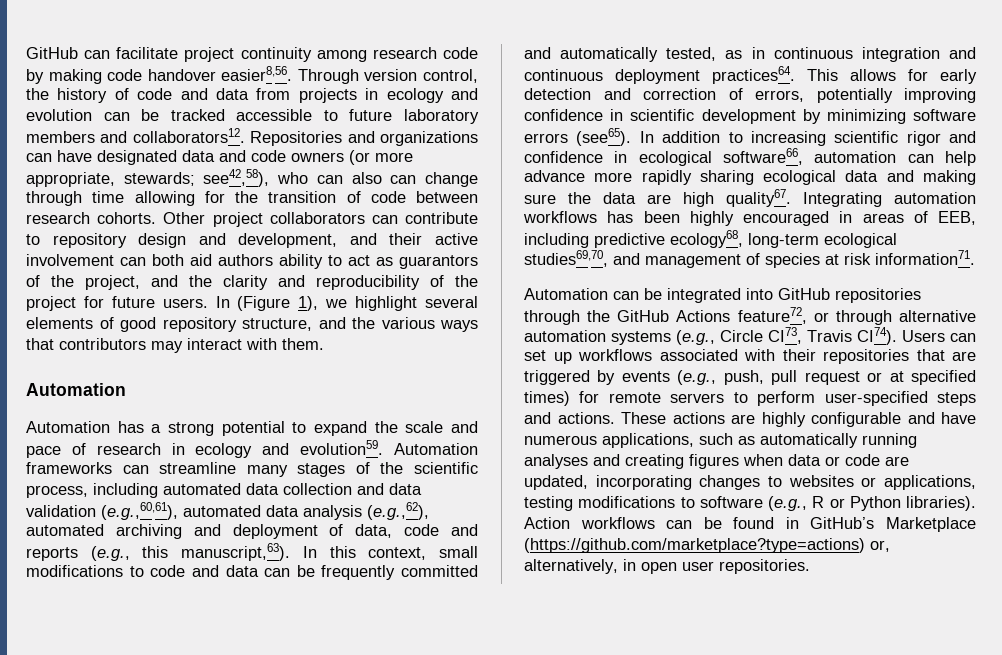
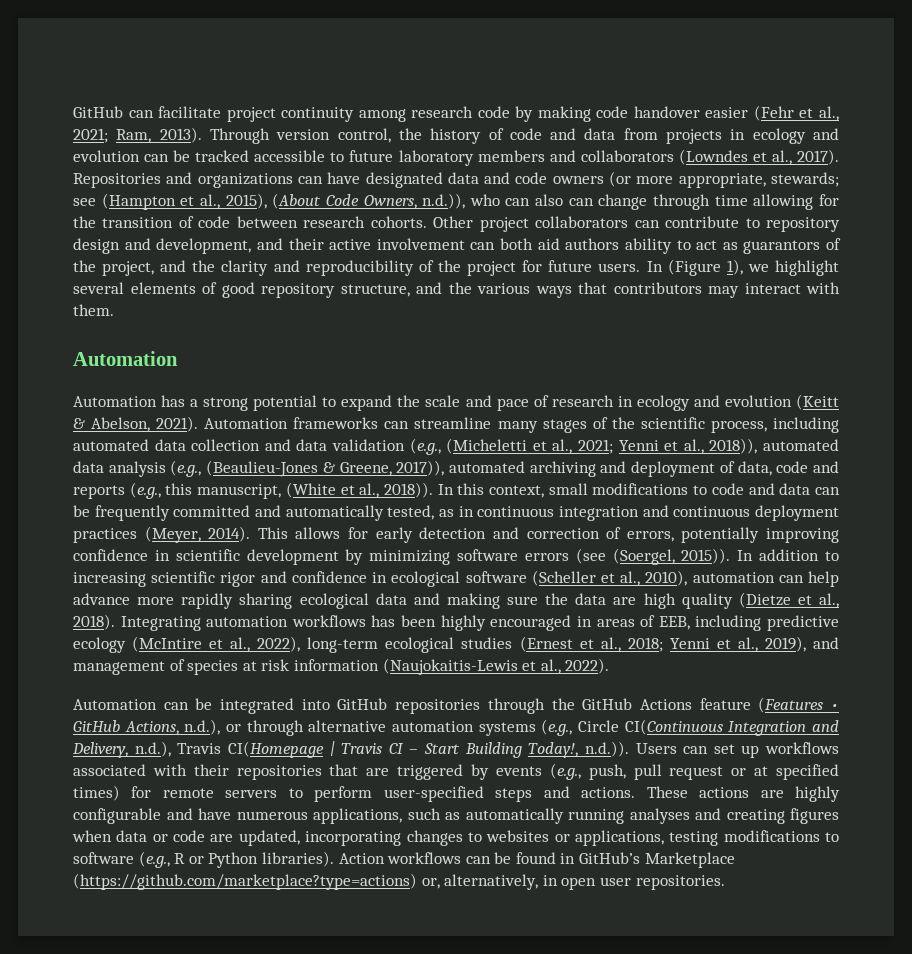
[221,66,293,81] easier8,56. -> [705,105,839,121] [73,127,202,143] easier (Fehr et al., 2021; Ram, 2013).
[132,128,245,143] collaborators12. -> [580,149,839,165] collaborators (Lowndes et al., 2017).
[203,169,270,187] see42,58), -> [73,193,466,210] see (Hampton et al., 2015), (About Code Owners, n.d.)),
[300,440,384,455] evolution59. -> [724,394,839,410] [73,416,199,432] evolution (Keitt & Abelson, 2021).
[101,502,429,520] (e.g.,60,61), automated data analysis (e.g.,62), -> [409,438,840,455] [73,460,445,477] (e.g., (Micheletti et al., 2021; Yenni et al., 2018)), automated data analysis (e.g., (Beaulieu-Jones & Greene, 2017)),
[181,543,291,561] manuscript,63). -> [197,482,433,499] manuscript, (White et al., 2018)).
[712,66,795,84] practices64. -> [73,526,251,543] practices (Meyer, 2014).
[576,128,632,146] (see65). -> [575,548,731,565] (see (Soergel, 2015)).
[723,148,803,165] software66, -> [465,570,688,586] software (Scheller et al., 2010),
[726,189,791,207] quality67. -> [681,592,839,609] [73,614,115,630] quality (Dietze et al., 2018).
[670,230,897,248] [524,250,608,267] ecology68, long-term ecological studies69,70, -> [73,636,806,653] ecology (McIntire et al., 2022), long-term ecological studies (Ernest et al., 2018; Yenni et al., 2019),
[875,250,975,265] information71. -> [293,658,610,675] information (Naujokaitis-Lewis et al., 2022).
[737,307,807,324] feature72, -> [699,697,839,713] [73,719,221,735] feature (Features • GitHub Actions, n.d.),
[768,327,897,345] CI73, Travis CI74). -> [624,719,839,736] [72,741,629,758] CI(Continuous Integration and Delivery, n.d.), Travis CI(Homepage | Travis CI – Start Building Today!, n.d.)).

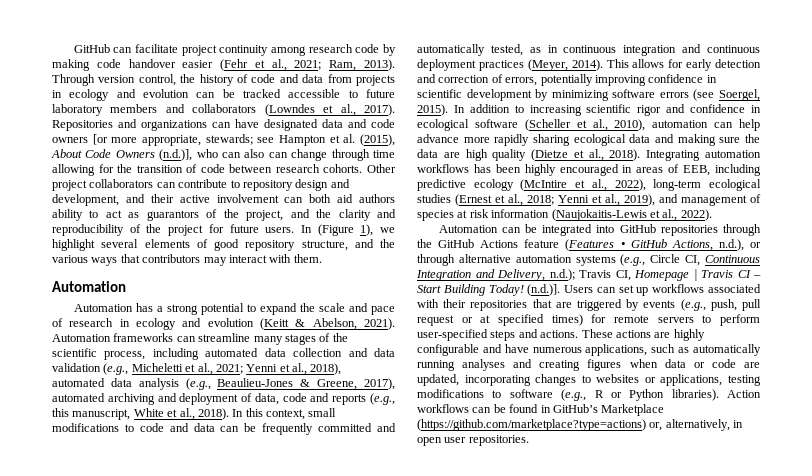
[609,171,632,187] (or -> [92,134,108,145] [or
[101,193,466,210] (Hampton et al., 2015), (About Code Owners, n.d.)), -> [279,134,396,146] [51,149,193,161] Hampton et al. (2015), About Code Owners (n.d.)],
[446,438,528,454] (Micheletti -> [131,363,183,372] Micheletti
[709,438,758,454] 2018)), -> [310,363,342,375] 2018),
[206,460,319,477] (Beaulieu-Jones -> [217,378,294,387] Beaulieu-Jones
[396,460,445,476] 2017)), -> [364,378,395,390] 2017),
[285,482,433,498] (White et al., 2018)). -> [133,408,229,420] White et al., 2018).
[612,548,731,565] (Soergel, 2015)). -> [719,89,760,101] [417,104,448,116] Soergel, 2015).
[624,719,723,735] CI(Continuous -> [685,255,760,266] CI, Continuous
[134,741,324,758] n.d.), Travis CI(Homepage -> [549,269,689,281] n.d.); Travis CI, Homepage
[528,741,629,758] Today!, n.d.)). -> [488,284,561,296] Today! (n.d.)].

